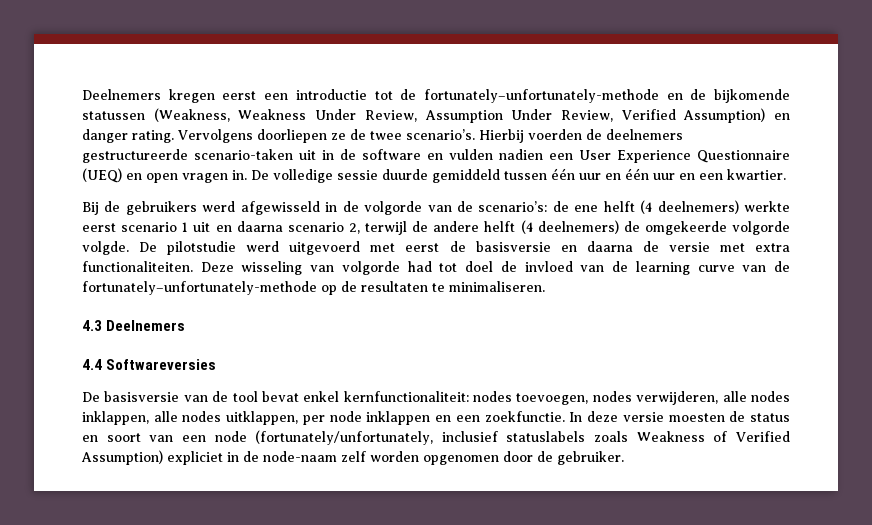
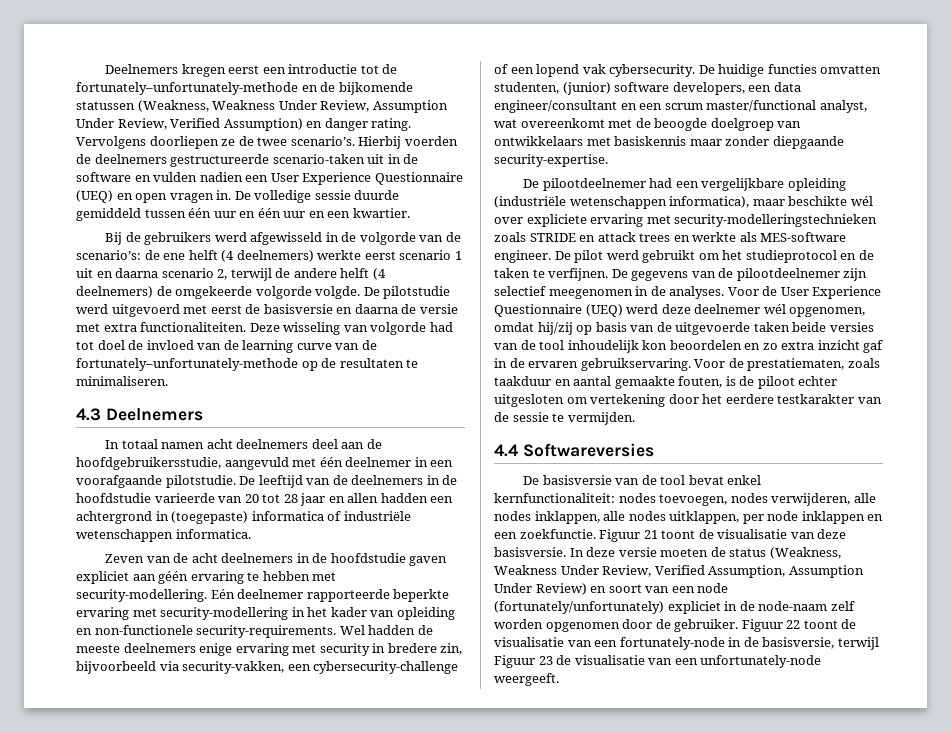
(186, 325) none -> [105,439,382,449] [76,457,454,470] [76,475,458,488] [76,493,454,506] [76,511,411,524] [76,529,251,542] [105,553,448,566] [76,571,337,584] [76,589,450,602] [76,607,455,620] [76,625,433,638] [76,643,463,656] [76,661,459,674] [494,64,882,77] [494,82,801,95] [494,100,867,113] [494,118,802,131] [494,136,844,149] [494,154,608,167] [523,178,846,191] [494,196,873,209] [494,214,878,227] [494,232,847,242] [494,250,874,263] [494,268,868,281] [494,286,882,299] [494,304,866,317] [494,322,874,335] [494,340,884,353] [494,358,880,371] [494,376,838,389] [494,394,882,407] [494,412,635,425] // In totaal namen acht deelnemers deel aan de hoofdgebruikersstudie, aangevuld met één deelnemer in een voorafgaande pilotstudie. De leeftijd van de deelnemers in de hoofdstudie varieerde van 20 tot 28 jaar en allen hadden een achtergrond in (toegepaste) informatica of industriële wetenschappen informatica. // Zeven van de acht deelnemers in de hoofdstudie gaven expliciet aan géén ervaring te hebben met security-modellering. Eén deelnemer rapporteerde beperkte ervaring met security-modellering in het kader van opleiding en non-functionele security-requirements. Wel hadden de meeste deelnemers enige ervaring met security in bredere zin, bijvoorbeeld via security-vakken, een cybersecurity-challenge of een lopend vak cybersecurity. De huidige functies omvatten studenten, (junior) software developers, een data engineer/consultant en een scrum master/functional analyst, wat overeenkomt met de beoogde doelgroep van ontwikkelaars met basiskennis maar zonder diepgaande security-expertise. // De pilootdeelnemer had een vergelijkbare opleiding (industriële wetenschappen informatica), maar beschikte wél over expliciete ervaring met security‑modelleringstechnieken zoals STRIDE en attack trees en werkte als MES‑software engineer. De pilot werd gebruikt om het studieprotocol en de taken te verfijnen. De gegevens van de pilootdeelnemer zijn selectief meegenomen in de analyses. Voor de User Experience Questionnaire (UEQ) werd deze deelnemer wél opgenomen, omdat hij/zij op basis van de uitgevoerde taken beide versies van de tool inhoudelijk kon beoordelen en zo extra inzicht gaf in de ervaren gebruikservaring. Voor de prestatiematen, zoals taakduur en aantal gemaakte fouten, is de piloot echter uitgesloten om vertekening door het eerdere testkarakter van de sessie te vermijden.
(565, 416) none -> [599,529,847,542] [494,547,566,557] Figuur 21 toont de visualisatie van deze basisversie.
[668,413,725,422] moesten -> [660,548,709,557] moeten
(791, 417) none -> [769,547,841,559] [494,565,864,578] [494,583,587,595] (Weakness, Weakness Under Review, Verified Assumption, Assumption Under Review)
[255,430,790,445] [81,450,163,465] (fortunately/unfortunately, inclusief statuslabels zoals Weakness of Verified Assumption) -> [494,601,664,614] (fortunately/unfortunately)
(624, 458) none -> [741,619,857,632] [494,637,879,650] [494,655,822,668] [494,673,559,686] Figuur 22 toont de visualisatie van een fortunately-node in de basisversie, terwijl Figuur 23 de visualisatie van een unfortunately-node weergeeft.

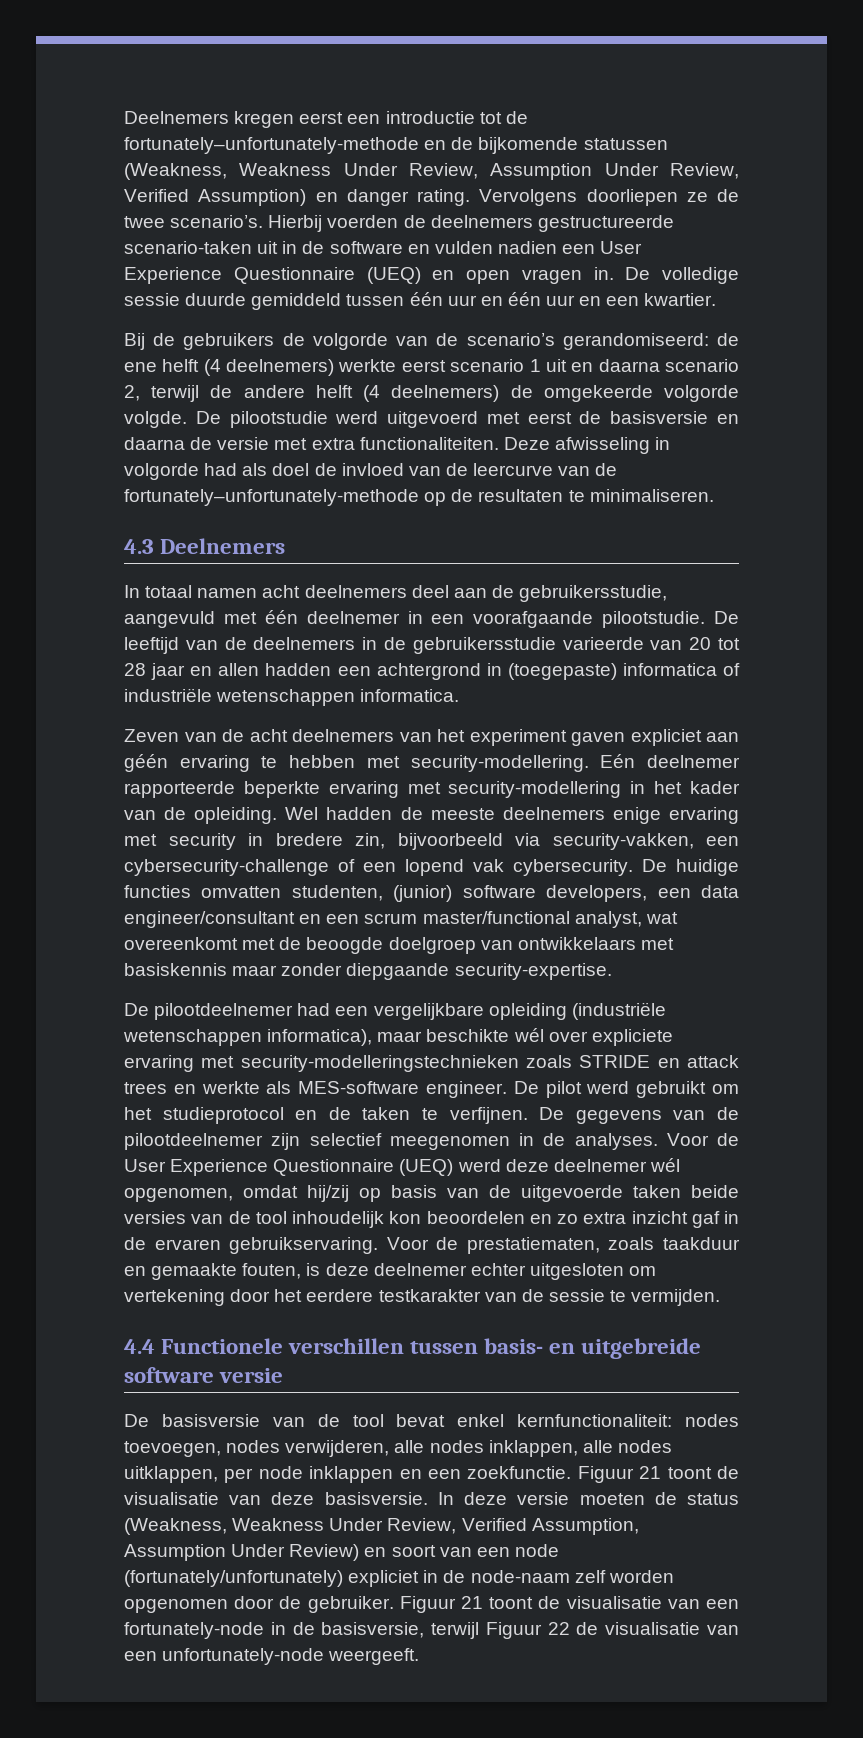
[214,232,339,245] werd afgewisseld in -> (275, 341) none
[76,250,141,260] scenario’s: -> [466,333,709,350] scenario’s gerandomiseerd:
[383,286,451,299] pilotstudie -> [229,411,328,428] pilootstudie
[283,322,368,335] wisseling van -> [554,437,671,454] afwisseling in
[76,341,94,350] tot -> [242,463,268,476] als
[242,340,332,353] learning curve -> [473,463,554,476] leercurve
[76,457,221,470] hoofdgebruikersstudie, -> [519,585,668,602] gebruikersstudie,
[165,475,236,488] pilotstudie. -> [602,611,706,628] pilootstudie.
[76,493,151,503] hoofdstudie -> [412,637,556,654] gebruikersstudie
[296,553,406,563] in de hoofdstudie -> [399,729,567,746] van het experiment
[396,607,455,620] [76,625,337,638] opleiding en non-functionele security-requirements. -> [164,807,278,824] de opleiding.
[573,376,612,386] aantal -> (146, 1271) none
[739,376,795,389] de piloot -> [325,1263,467,1276] deze deelnemer
[522,443,654,457] Softwareversies -> [161,1338,702,1359] [124,1367,284,1383] Functionele verschillen tussen basis- en uitgebreide software versie
[786,620,801,629] 22 -> [461,1596,483,1609] 21
[538,656,553,665] 23 -> [547,1622,570,1635] 22

